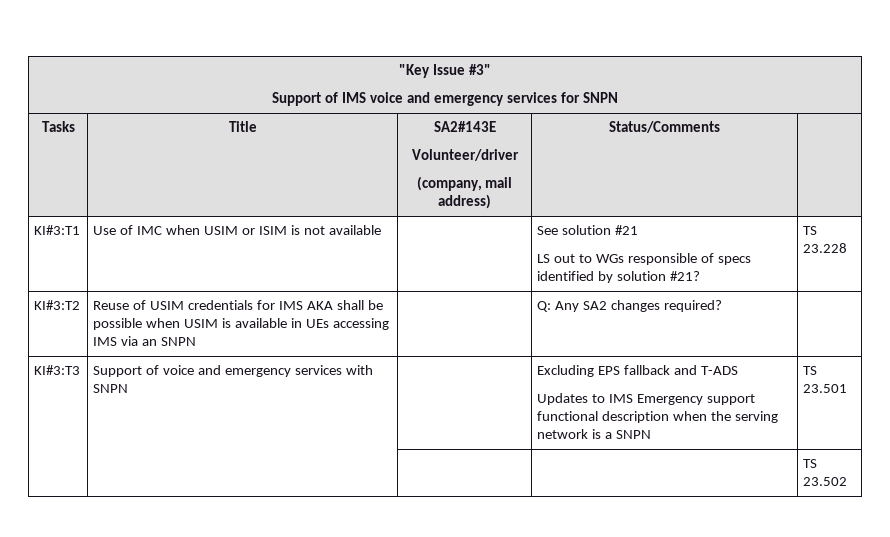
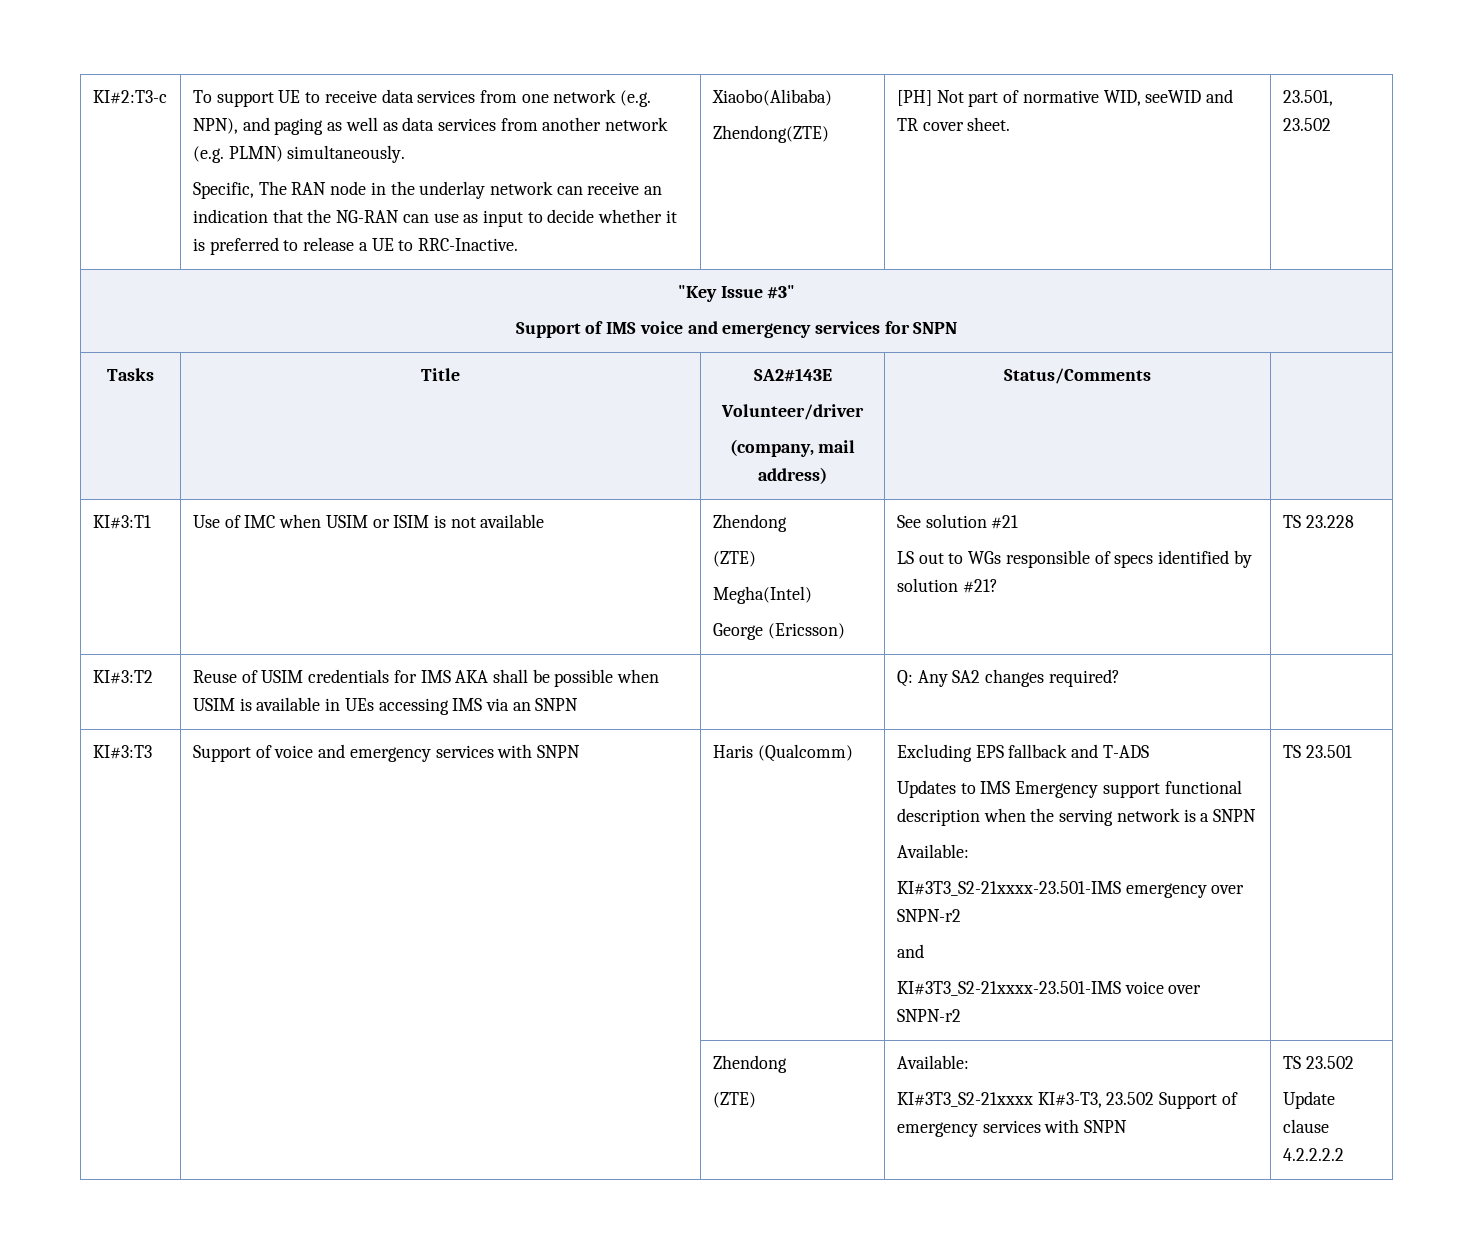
(399, 71) none -> [92,90,167,104] [192,89,652,107] [192,117,669,135] [192,145,406,163] [192,181,663,199] [192,209,677,227] [192,237,518,255] [711,89,832,106] [712,125,829,143] [896,89,1233,107] [896,117,1011,131] [1282,90,1333,106] [1282,118,1331,131] KI#2:T3-c | To support UE to receive data services from one network (e.g. NPN), and paging as well as data services from another network (e.g. PLMN) simultaneously. // Specific, The RAN node in the underlay network can receive an indication that the NG-RAN can use as input to decide whether it is preferred to release a UE to RRC-Inactive. | Xiaobo(Alibaba) // Zhendong(ZTE) | [PH] Not part of normative WID, seeWID and TR cover sheet. | 23.501, 23.502 //
(381, 230) none -> [712,514,787,532] [712,551,756,567] [712,586,812,604] [712,623,845,640] Zhendong // (ZTE) // Megha(Intel) // George (Ericsson)
(129, 388) none -> [712,744,853,762] Haris (Qualcomm)
[803,366,818,375] [803,384,848,393] | TS 23.501 // | | | -> [896,844,969,858] [896,881,1245,898] [896,909,961,922] [896,944,924,958] [896,981,1202,996] [896,1009,961,1022] [1282,745,1352,758] [712,1055,787,1073] [712,1092,756,1108] [896,1055,969,1069] [896,1092,1238,1109] [896,1119,1128,1137] // Available: // KI#3T3_S2-21xxxx-23.501-IMS emergency over SNPN-r2 // and // KI#3T3_S2-21xxxx-23.501-IMS voice over SNPN-r2 | TS 23.501 // | | Zhendong // (ZTE) | Available: // KI#3T3_S2-21xxxx KI#3-T3, 23.502 Support of emergency services with SNPN
(848, 481) none -> [1282,1091,1335,1109] [1282,1119,1329,1133] [1282,1148,1344,1161] // Update clause 4.2.2.2.2

